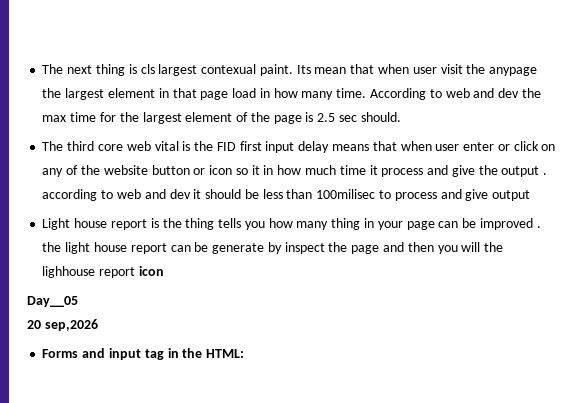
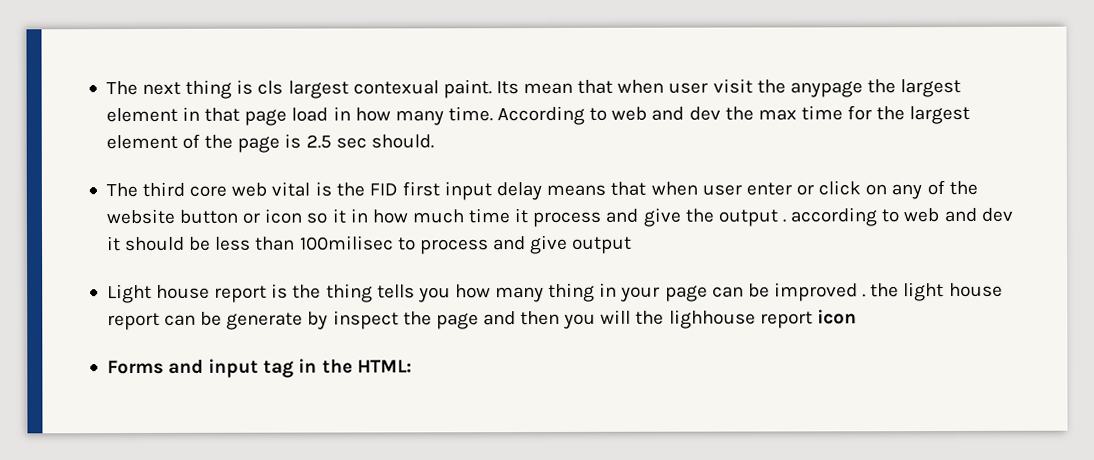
[27,296,78,307] [27,319,98,331] // Day__05 // 20 sep,2026 -> (857, 317) none

